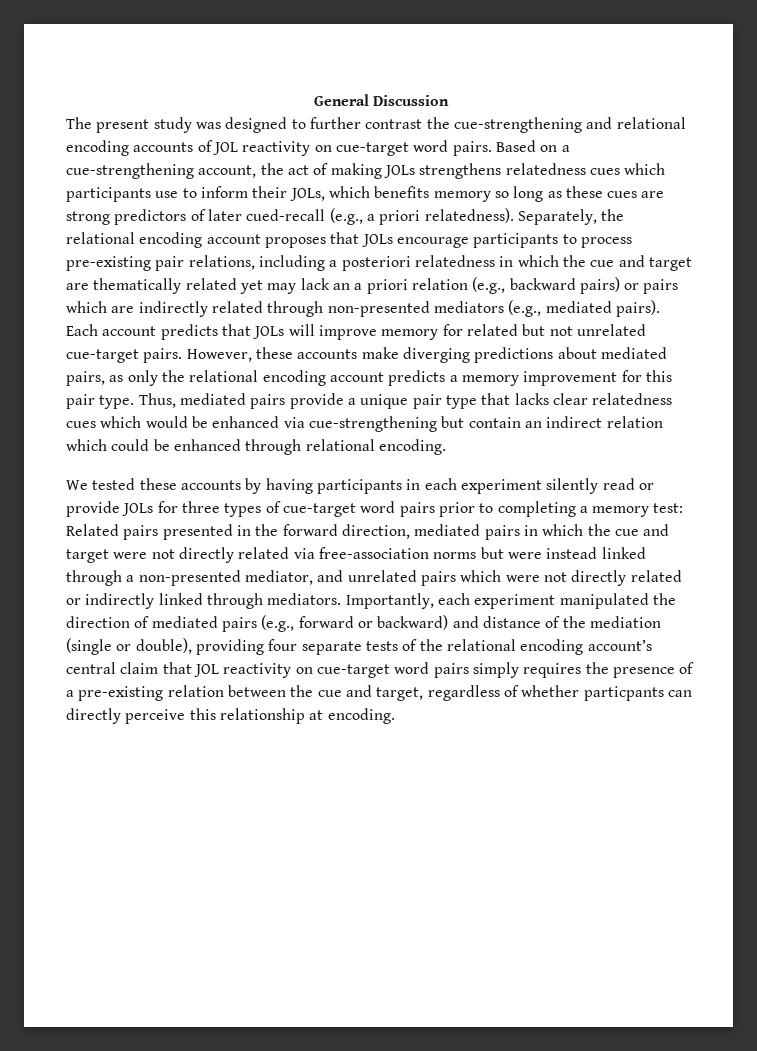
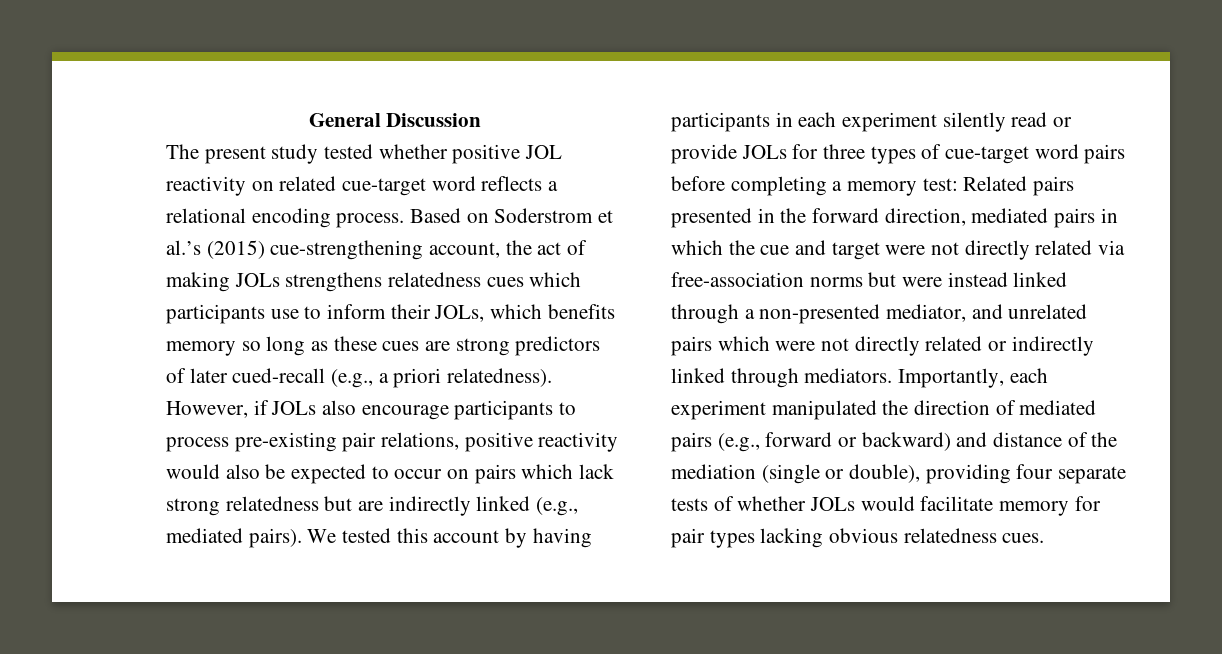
[195,117,686,133] [66,140,570,156] was designed to further contrast the cue-strengthening and relational encoding accounts of JOL reactivity on cue-target word pairs. Based on a -> [324,144,563,164] [166,176,559,196] [166,208,614,228] [166,240,265,259] tested whether positive JOL reactivity on related cue-target word reflects a relational encoding process. Based on Soderstrom et al.’s (2015)
[517,209,625,225] [66,232,393,248] Separately, the relational encoding account proposes that JOLs -> [166,400,357,418] However, if JOLs also
[258,255,692,271] [66,277,679,294] [66,300,660,317] [66,324,646,340] [66,347,667,363] [66,370,672,386] [66,393,673,409] [66,416,663,432] [66,439,446,455] [66,478,241,490] including a posteriori relatedness in which the cue and target are thematically related yet may lack an a priori relation (e.g., backward pairs) or pairs which are indirectly related through non-presented mediators (e.g., mediated pairs). Each account predicts that JOLs will improve memory for related but not unrelated cue-target pairs. However, these accounts make diverging predictions about mediated pairs, as only the relational encoding account predicts a memory improvement for this pair type. Thus, mediated pairs provide a unique pair type that lacks clear relatedness cues which would be enhanced via cue-strengthening but contain an indirect relation which could be enhanced through relational encoding. // We tested these accounts -> [464,432,619,452] [166,464,615,484] [166,496,579,516] [166,528,500,548] positive reactivity would also be expected to occur on pairs which lack strong relatedness but are indirectly linked (e.g., mediated pairs). We tested this account
[438,502,494,517] prior to -> [671,176,725,191] before
[419,639,652,655] [66,662,695,678] [66,685,692,701] [66,708,395,724] the relational encoding account’s central claim that JOL reactivity on cue-target word pairs simply requires the presence of a pre-existing relation between the cue and target, regardless of whether particpants can directly perceive this relationship at encoding. -> [737,496,1101,516] [671,528,1045,548] whether JOLs would facilitate memory for pair types lacking obvious relatedness cues.

